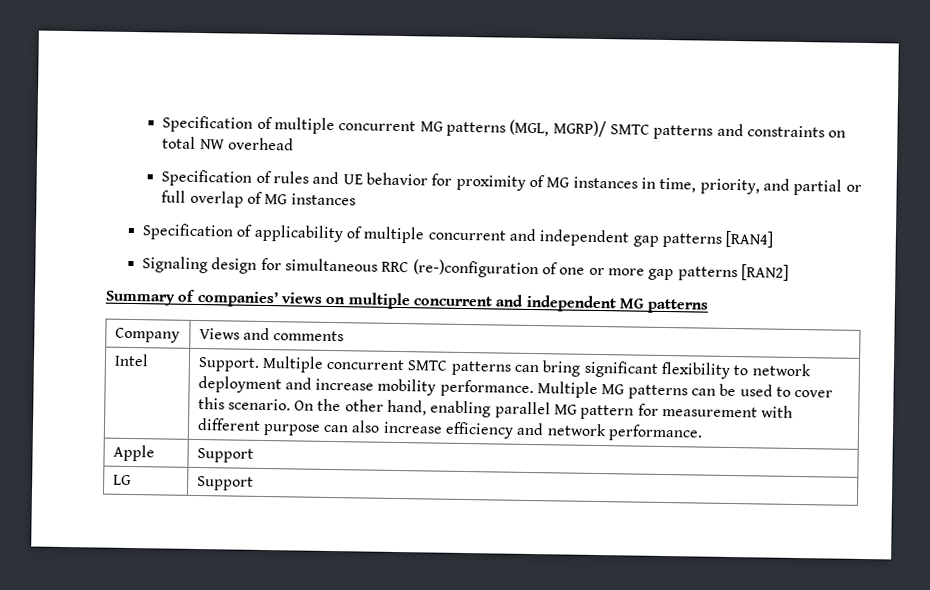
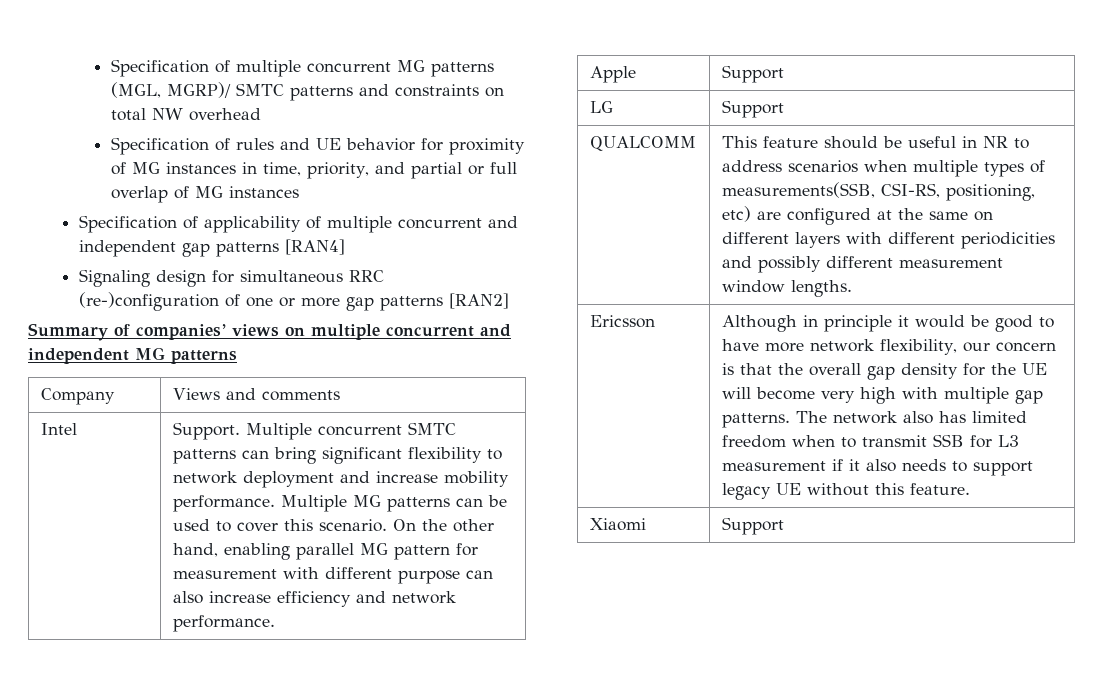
(254, 483) none -> [589,136,696,151] [721,136,1029,149] [721,160,1045,177] [721,182,1035,201] [721,206,993,225] [721,232,1055,249] [721,256,1003,273] [721,280,852,297] [589,315,655,328] [721,315,1054,332] [721,339,1056,355] [721,363,1047,380] [721,387,1043,404] [721,411,1027,428] [721,434,1019,448] [721,459,1033,476] [721,483,970,500] [589,518,646,531] [721,517,784,535] // QUALCOMM | This feature should be useful in NR to address scenarios when multiple types of measurements(SSB, CSI-RS, positioning, etc) are configured at the same on different layers with different periodicities and possibly different measurement window lengths. // Ericsson | Although in principle it would be good to have more network flexibility, our concern is that the overall gap density for the UE will become very high with multiple gap patterns. The network also has limited freedom when to transmit SSB for L3 measurement if it also needs to support legacy UE without this feature. // Xiaomi | Support

